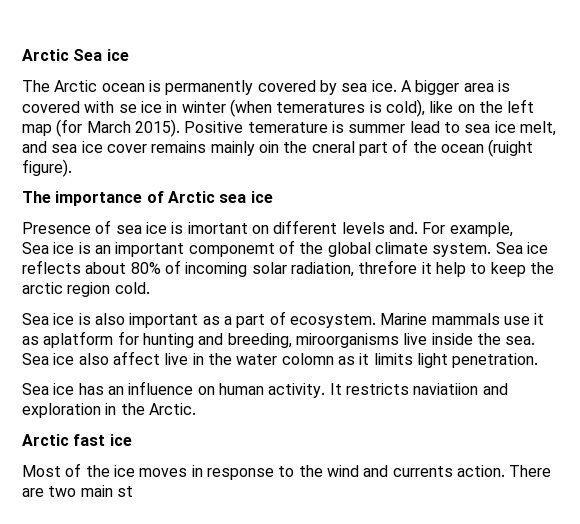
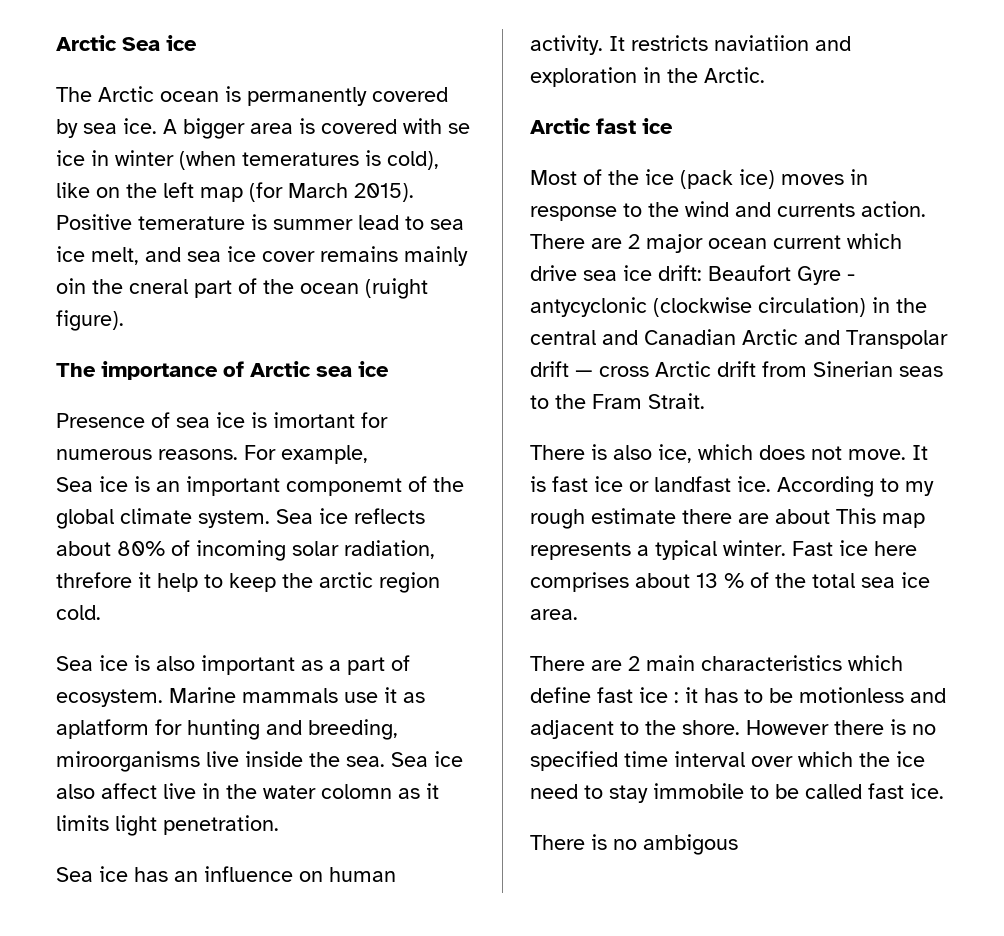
[251,220,418,234] on different levels and. -> [361,412,388,428] [56,449,238,460] for numerous reasons.
(135, 471) none -> [680,169,775,189] (pack ice)
[48,485,133,497] two main st -> [628,233,902,253] [530,265,855,285] [530,297,927,317] [530,329,948,349] [530,361,943,377] [530,393,705,409] [530,444,928,463] [530,476,934,497] [530,508,925,529] [530,540,917,560] [530,572,930,592] [530,609,578,620] [530,655,903,671] [530,687,946,703] [530,719,936,739] [530,751,925,771] [530,783,944,803] [530,834,738,855] 2 major ocean current which drive sea ice drift: Beaufort Gyre - antycyclonic (clockwise circulation) in the central and Canadian Arctic and Transpolar drift — cross Arctic drift from Sinerian seas to the Fram Strait. // There is also ice, which does not move. It is fast ice or landfast ice. According to my rough estimate there are about This map represents a typical winter. Fast ice here comprises about 13 % of the total sea ice area. // There are 2 main characteristics which define fast ice : it has to be motionless and adjacent to the shore. However there is no specified time interval over which the ice need to stay immobile to be called fast ice. // There is no ambigous

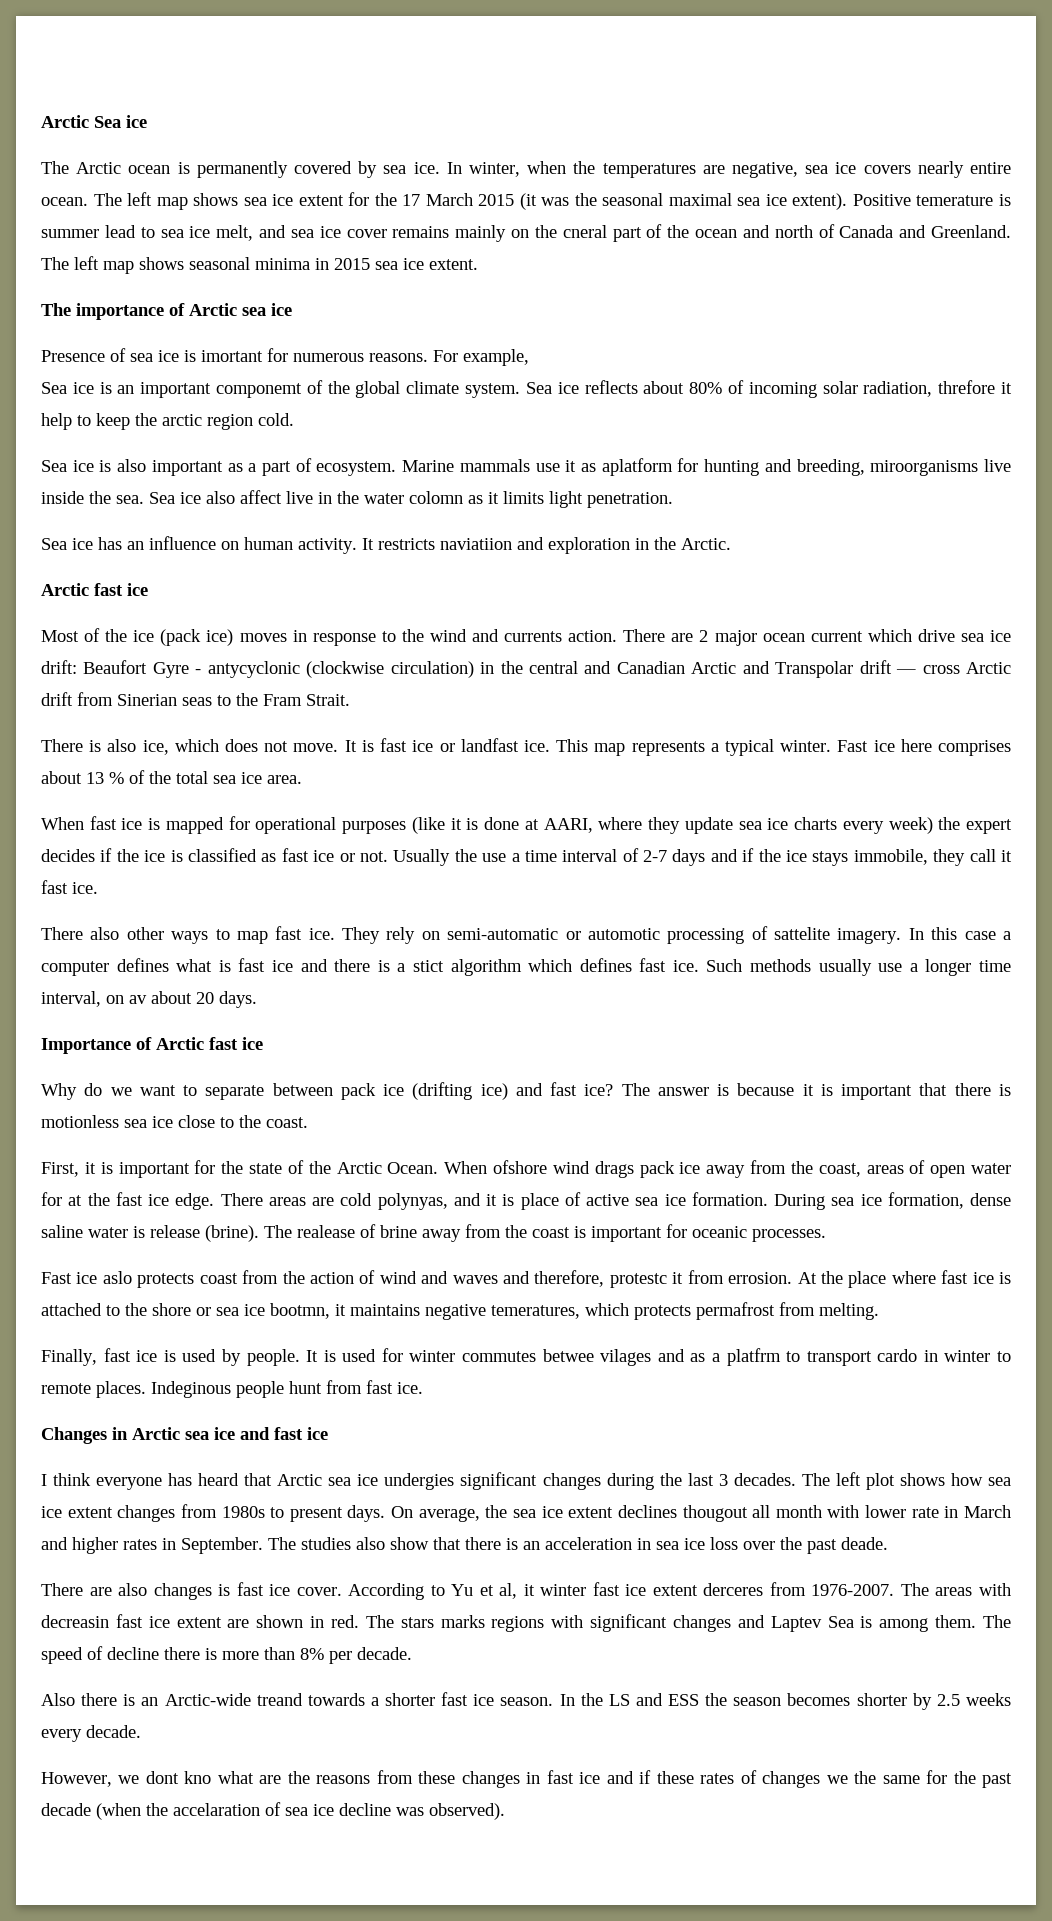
[163,118,470,139] [56,150,439,170] [56,182,414,202] A bigger area is covered with se ice in winter (when temeratures is cold), like on the left map (for March 2015). -> [446,161,1012,178] [41,192,848,210] In winter, when the temperatures are negative, sea ice covers nearly entire ocean. The left map shows sea ice extent for the 17 March 2015 (it was the seasonal maximal sea ice extent).
[56,278,86,294] oin -> [510,229,529,238] on
[365,278,428,299] [56,310,124,331] (ruight figure). -> [742,224,1012,238] [41,256,478,274] and north of Canada and Greenland. The left map shows seasonal minima in 2015 sea ice extent.
[777,476,934,497] [530,508,830,529] According to my rough estimate there are about -> (550, 746) none
[530,655,903,671] [530,687,946,703] [530,719,936,739] [530,751,925,771] [530,783,944,803] [530,834,738,855] There are 2 main characteristics which define fast ice : it has to be motionless and adjacent to the shore. However there is no specified time interval over which the ice need to stay immobile to be called fast ice. // There is no ambigous -> [41,816,1013,834] [41,848,1012,866] [41,880,98,894] [41,926,1012,944] [41,958,1012,976] [41,991,257,1008] [41,1037,263,1054] [41,1082,1011,1100] [41,1115,308,1128] [41,1160,1012,1178] [41,1192,1011,1210] [41,1224,826,1242] [41,1270,1011,1288] [41,1302,879,1320] [41,1348,1012,1366] [41,1380,423,1398] [41,1427,328,1444] [41,1472,1011,1490] [41,1504,1011,1522] [41,1537,888,1554] [41,1582,1011,1600] [41,1614,1012,1632] [41,1646,412,1664] [41,1692,1012,1710] [41,1725,141,1742] [41,1770,1013,1788] [41,1802,505,1820] When fast ice is mapped for operational purposes (like it is done at AARI, where they update sea ice charts every week) the expert decides if the ice is classified as fast ice or not. Usually the use a time interval of 2-7 days and if the ice stays immobile, they call it fast ice. // There also other ways to map fast ice. They rely on semi-automatic or automotic processing of sattelite imagery. In this case a computer defines what is fast ice and there is a stict algorithm which defines fast ice. Such methods usually use a longer time interval, on av about 20 days. // Importance of Arctic fast ice // Why do we want to separate between pack ice (drifting ice) and fast ice? The answer is because it is important that there is motionless sea ice close to the coast. // First, it is important for the state of the Arctic Ocean. When ofshore wind drags pack ice away from the coast, areas of open water for at the fast ice edge. There areas are cold polynyas, and it is place of active sea ice formation. During sea ice formation, dense saline water is release (brine). The realease of brine away from the coast is important for oceanic processes. // Fast ice aslo protects coast from the action of wind and waves and therefore, protestc it from errosion. At the place where fast ice is attached to the shore or sea ice bootmn, it maintains negative temeratures, which protects permafrost from melting. // Finally, fast ice is used by people. It is used for winter commutes betwee vilages and as a platfrm to transport cardo in winter to remote places. Indeginous people hunt from fast ice. // Changes in Arctic sea ice and fast ice // I think everyone has heard that Arctic sea ice undergies significant changes during the last 3 decades. The left plot shows how sea ice extent changes from 1980s to present days. On average, the sea ice extent declines thougout all month with lower rate in March and higher rates in September. The studies also show that there is an acceleration in sea ice loss over the past deade. // There are also changes is fast ice cover. According to Yu et al, it winter fast ice extent derceres from 1976-2007. The areas with decreasin fast ice extent are shown in red. The stars marks regions with significant changes and Laptev Sea is among them. The speed of decline there is more than 8% per decade. // Also there is an Arctic-wide treand towards a shorter fast ice season. In the LS and ESS the season becomes shorter by 2.5 weeks every decade. // However, we dont kno what are the reasons from these changes in fast ice and if these rates of changes we the same for the past decade (when the accelaration of sea ice decline was observed).

